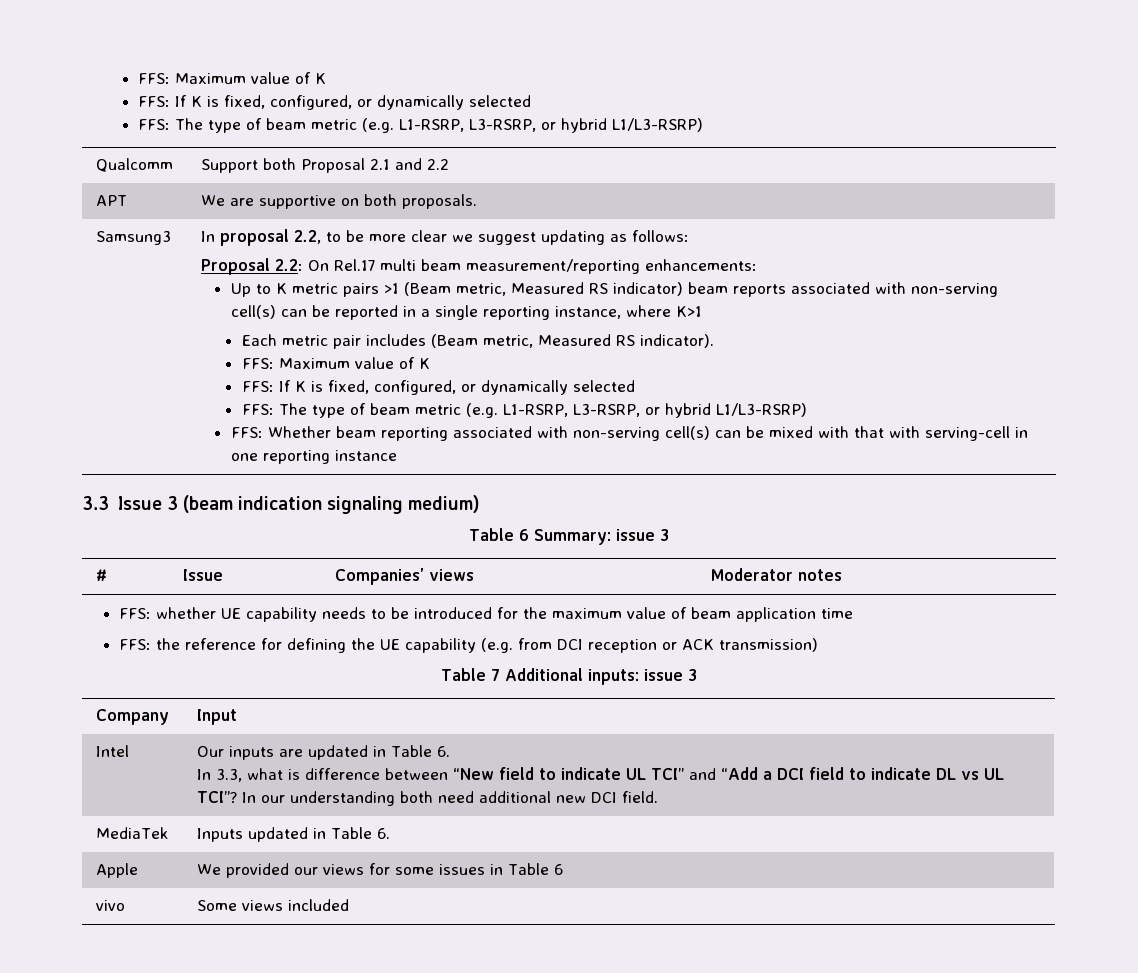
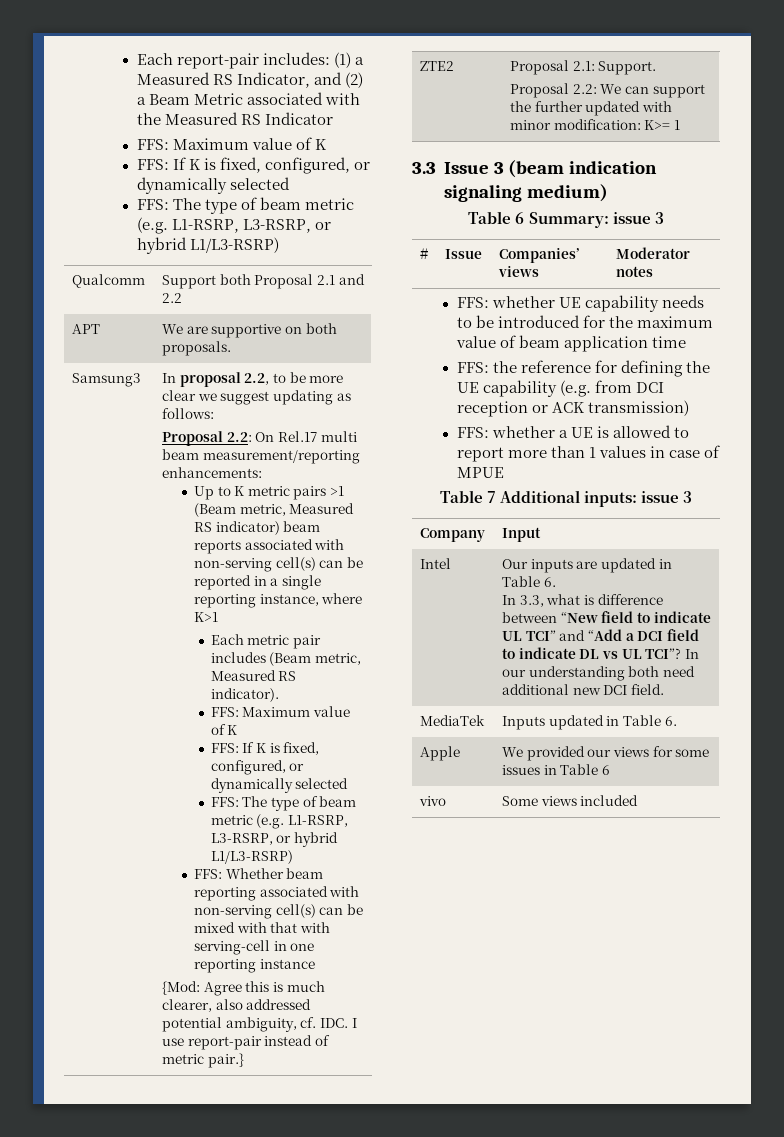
(138, 78) none -> [136,52,364,69] [136,72,363,88] [136,92,360,105] [136,112,333,125] Each report-pair includes: (1) a Measured RS Indicator, and (2) a Beam Metric associated with the Measured RS Indicator //
(397, 455) none -> [162,981,325,996] [162,999,312,1012] [162,1017,357,1032] [162,1035,331,1050] [162,1053,244,1068] [420,61,455,71] [510,60,657,75] [510,83,705,98] [510,101,673,116] [510,119,681,130] // {Mod: Agree this is much clearer, also addressed potential ambiguity, cf. IDC. I use report-pair instead of metric pair.} // ZTE2 | Proposal 2.1: Support. // Proposal 2.2: We can support the further updated with minor modification: K>= 1
(819, 645) none -> [456,425,689,438] [456,445,720,462] [456,467,504,478] // FFS: whether a UE is allowed to report more than 1 values in case of MPUE

